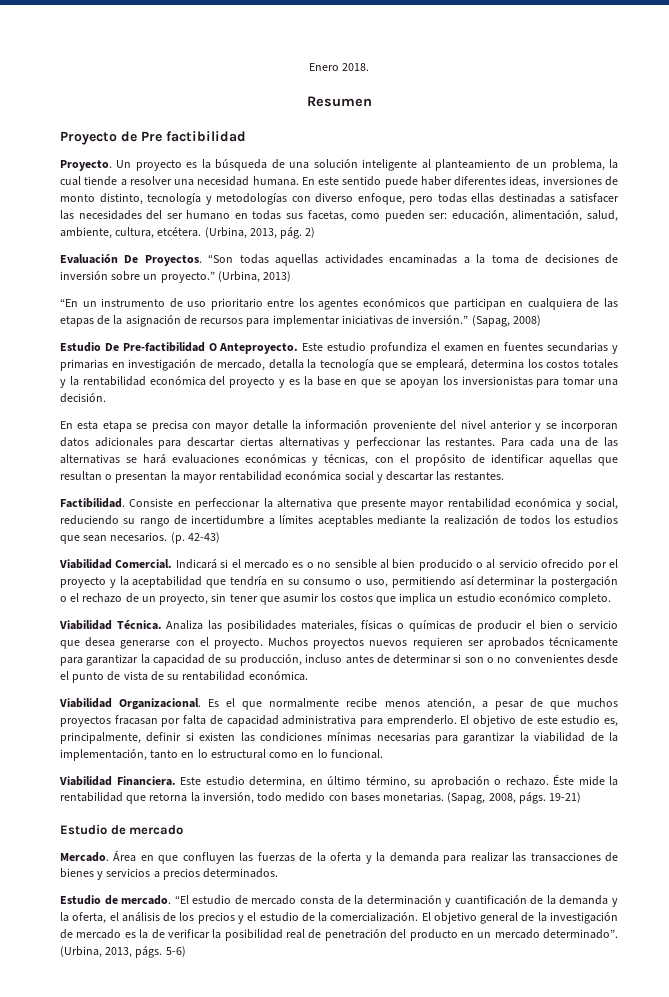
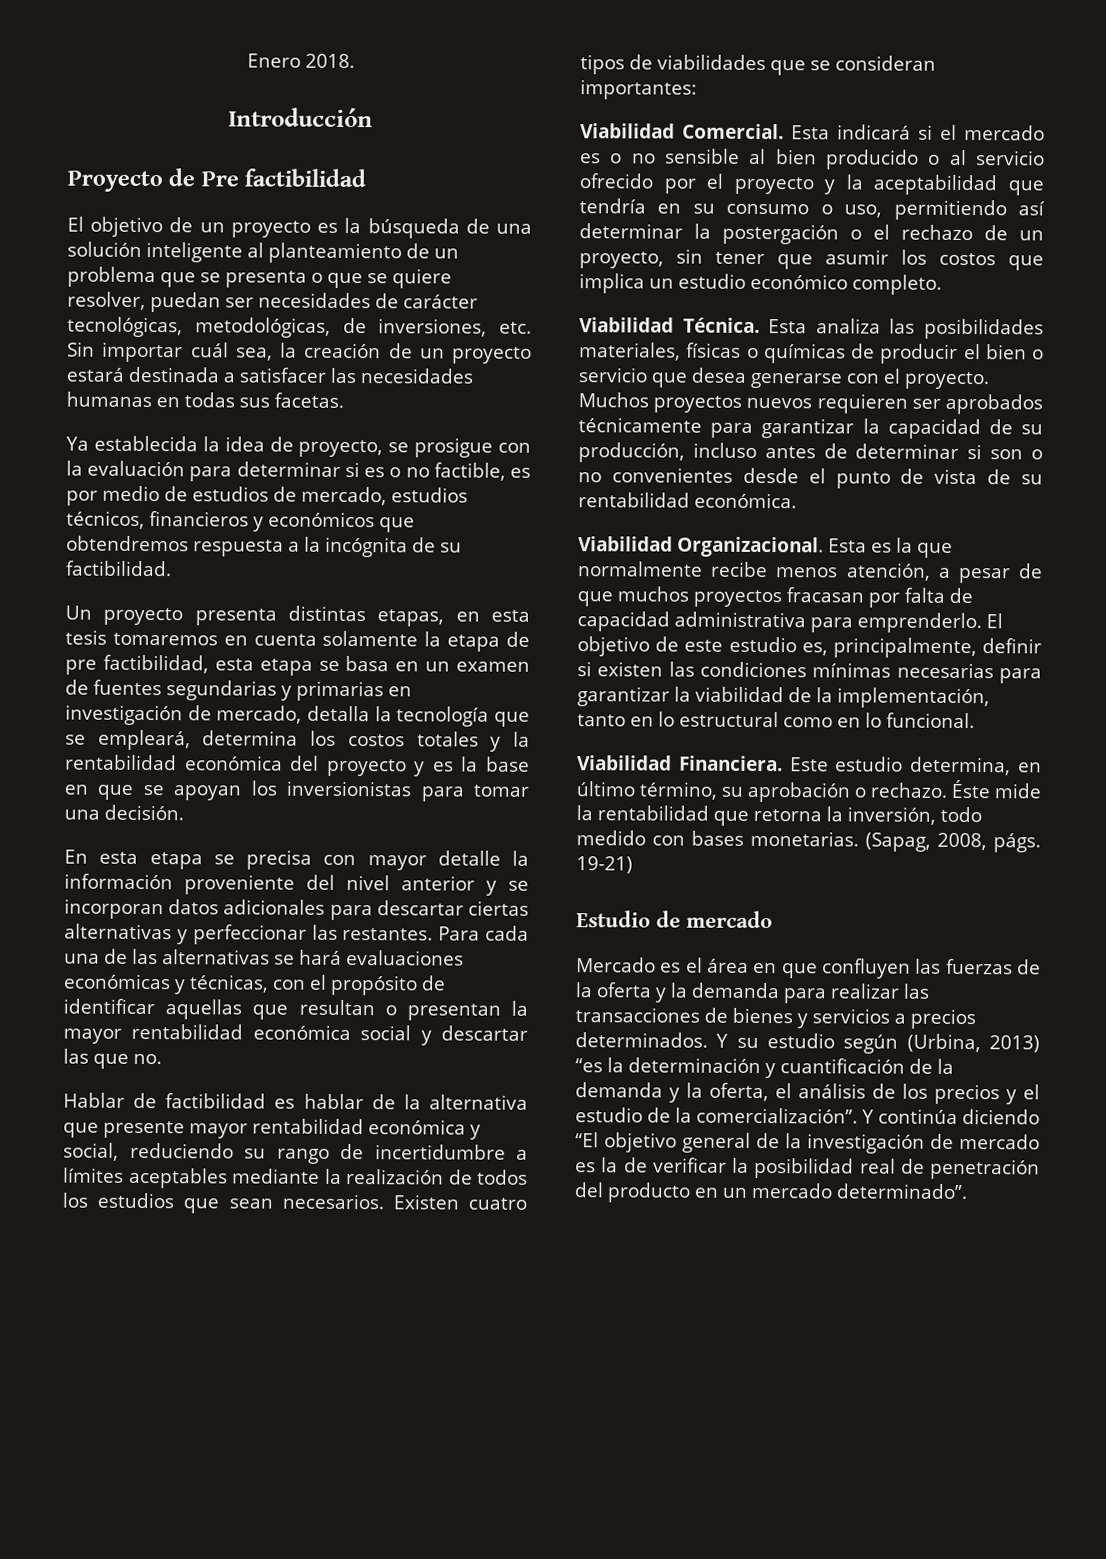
[306,96,372,107] Resumen -> [228,107,373,128] Introducción
[60,160,132,171] Proyecto. Un -> [67,216,225,238] El objetivo de un
[551,159,618,171] [60,176,618,188] [60,193,620,205] [60,210,618,222] [60,227,316,239] [60,254,618,266] [60,271,292,283] [60,298,618,310] [60,315,541,327] [60,342,609,354] problema, la cual tiende a resolver una necesidad humana. En este sentido puede haber diferentes ideas, inversiones de monto distinto, tecnología y metodologías con diverso enfoque, pero todas ellas destinadas a satisfacer las necesidades del ser humano en todas sus facetas, como pueden ser: educación, alimentación, salud, ambiente, cultura, etcétera. (Urbina, 2013, pág. 2) // Evaluación De Proyectos. “Son todas aquellas actividades encaminadas a la toma de decisiones de inversión sobre un proyecto.” (Urbina, 2013) // “En un instrumento de uso prioritario entre los agentes económicos que participan en cualquiera de las etapas de la asignación de recursos para implementar iniciativas de inversión.” (Sapag, 2008) // Estudio De Pre-factibilidad O Anteproyecto. Este estudio profundiza el examen en fuentes secundarias -> [67,266,452,289] [67,291,478,313] [67,316,532,338] [67,341,532,364] [66,366,474,384] [66,391,344,408] [66,435,531,458] [66,460,531,482] [66,485,468,506] [66,510,415,533] [66,535,462,558] [65,560,172,577] [65,605,530,627] [65,629,530,652] [65,654,530,676] [65,679,277,701] problema que se presenta o que se quiere resolver, puedan ser necesidades de carácter tecnológicas, metodológicas, de inversiones, etc. Sin importar cuál sea, la creación de un proyecto estará destinada a satisfacer las necesidades humanas en todas sus facetas. // Ya establecida la idea de proyecto, se prosigue con la evaluación para determinar si es o no factible, es por medio de estudios de mercado, estudios técnicos, financieros y económicos que obtendremos respuesta a la incógnita de su factibilidad. // Un proyecto presenta distintas etapas, en esta tesis tomaremos en cuenta solamente la etapa de pre factibilidad, esta etapa se basa en un examen de fuentes segundarias
[453,472,504,481] [60,498,261,510] restantes. // Factibilidad. Consiste en perfeccionar -> [93,1053,162,1069] [63,1092,396,1110] que no. // Hablar de factibilidad es hablar de
[170,532,220,544] (p. 42-43) -> [392,1194,527,1210] [580,54,936,76] [580,79,697,100] Existen cuatro tipos de viabilidades que se consideran importantes:
[175,559,217,569] Indicará -> [791,124,911,140] Esta indicará
[166,620,204,630] Analiza -> [768,318,881,334] Esta analiza
[208,698,236,707] Es el -> [828,537,913,553] Esta es la
[60,850,137,862] Mercado. Área -> [576,957,749,973] Mercado es el área
[60,895,351,905] // Estudio de mercado. “El estudio de mercado consta de -> [716,1033,1040,1054] [575,1058,603,1073] Y su estudio según (Urbina, 2013) “es
[330,912,431,922] comercialización. El -> [696,1107,1040,1125] [575,1132,599,1148] comercialización”. Y continúa diciendo “El
[60,946,186,958] (Urbina, 2013, págs. 5-6) -> (968, 1191) none

